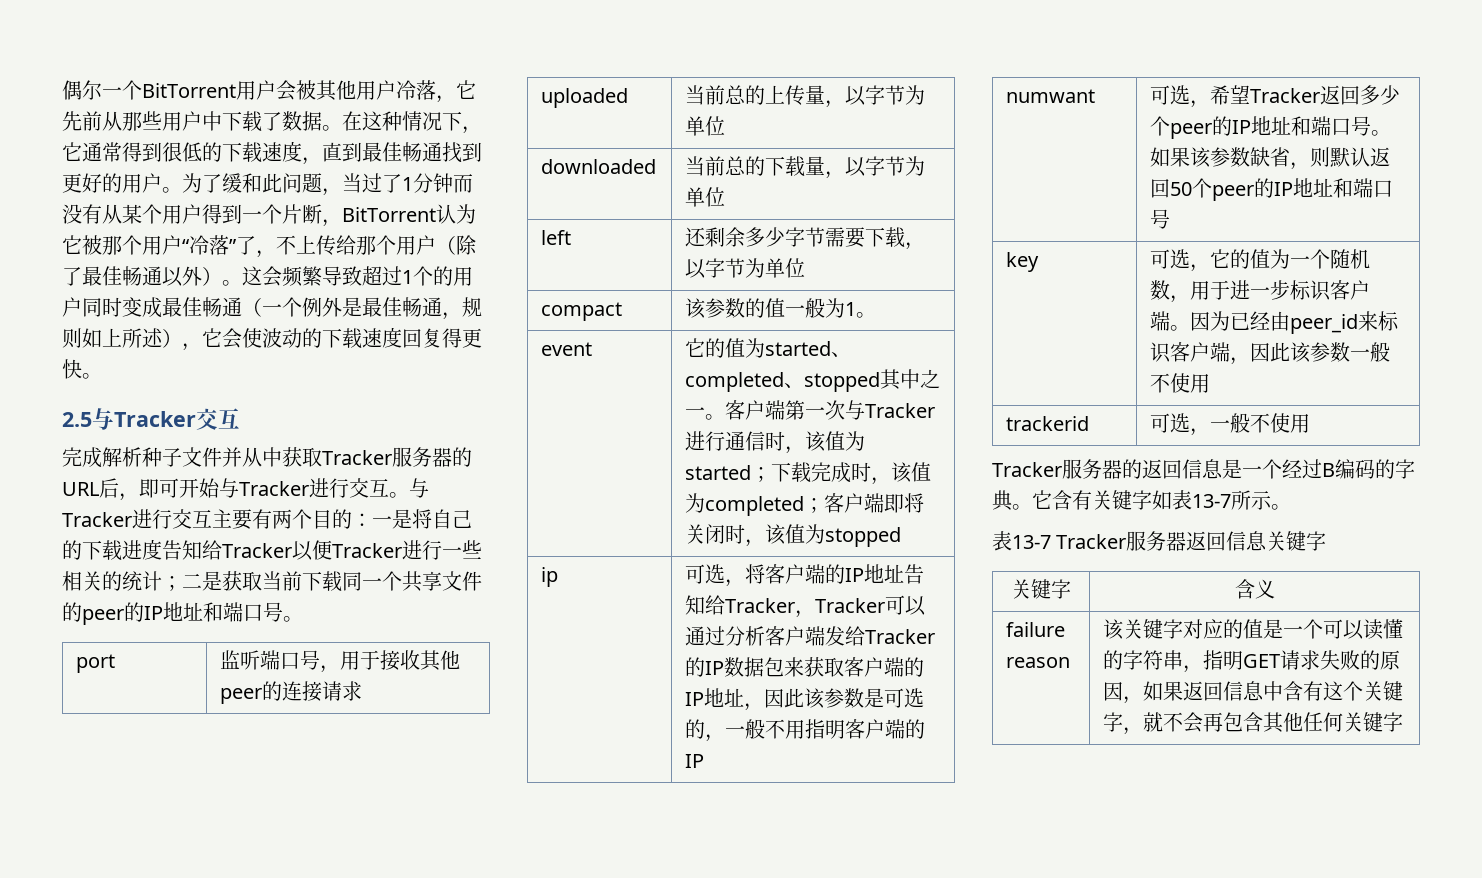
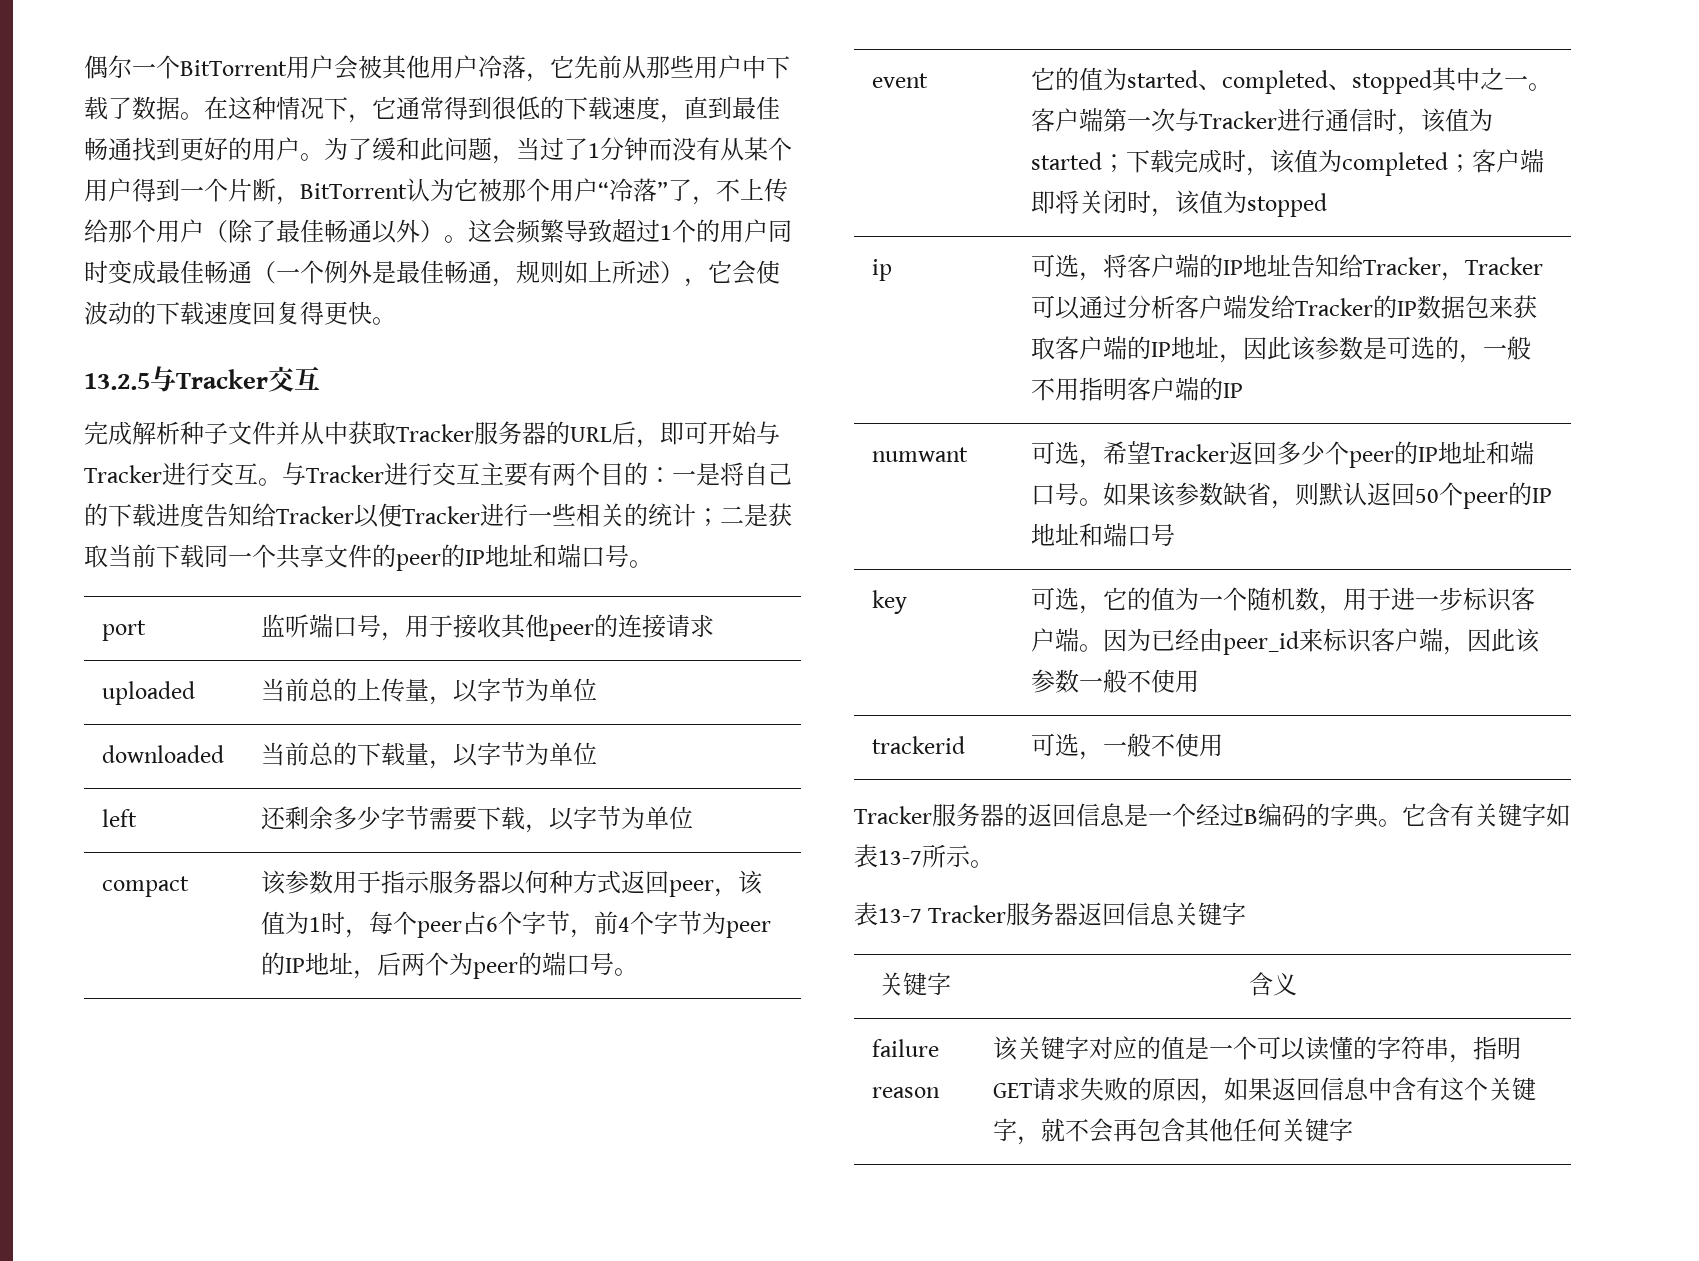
[62,412,92,427] 2.5 -> [84,373,150,390] 13.2.5
[745,298,857,318] 的值一般为1 -> [333,870,764,897] [261,911,772,938] [261,952,615,979] 用于指示服务器以何种方式返回peer，该值为1时，每个peer占6个字节，前4个字节为peer的IP地址，后两个为peer的端口号

